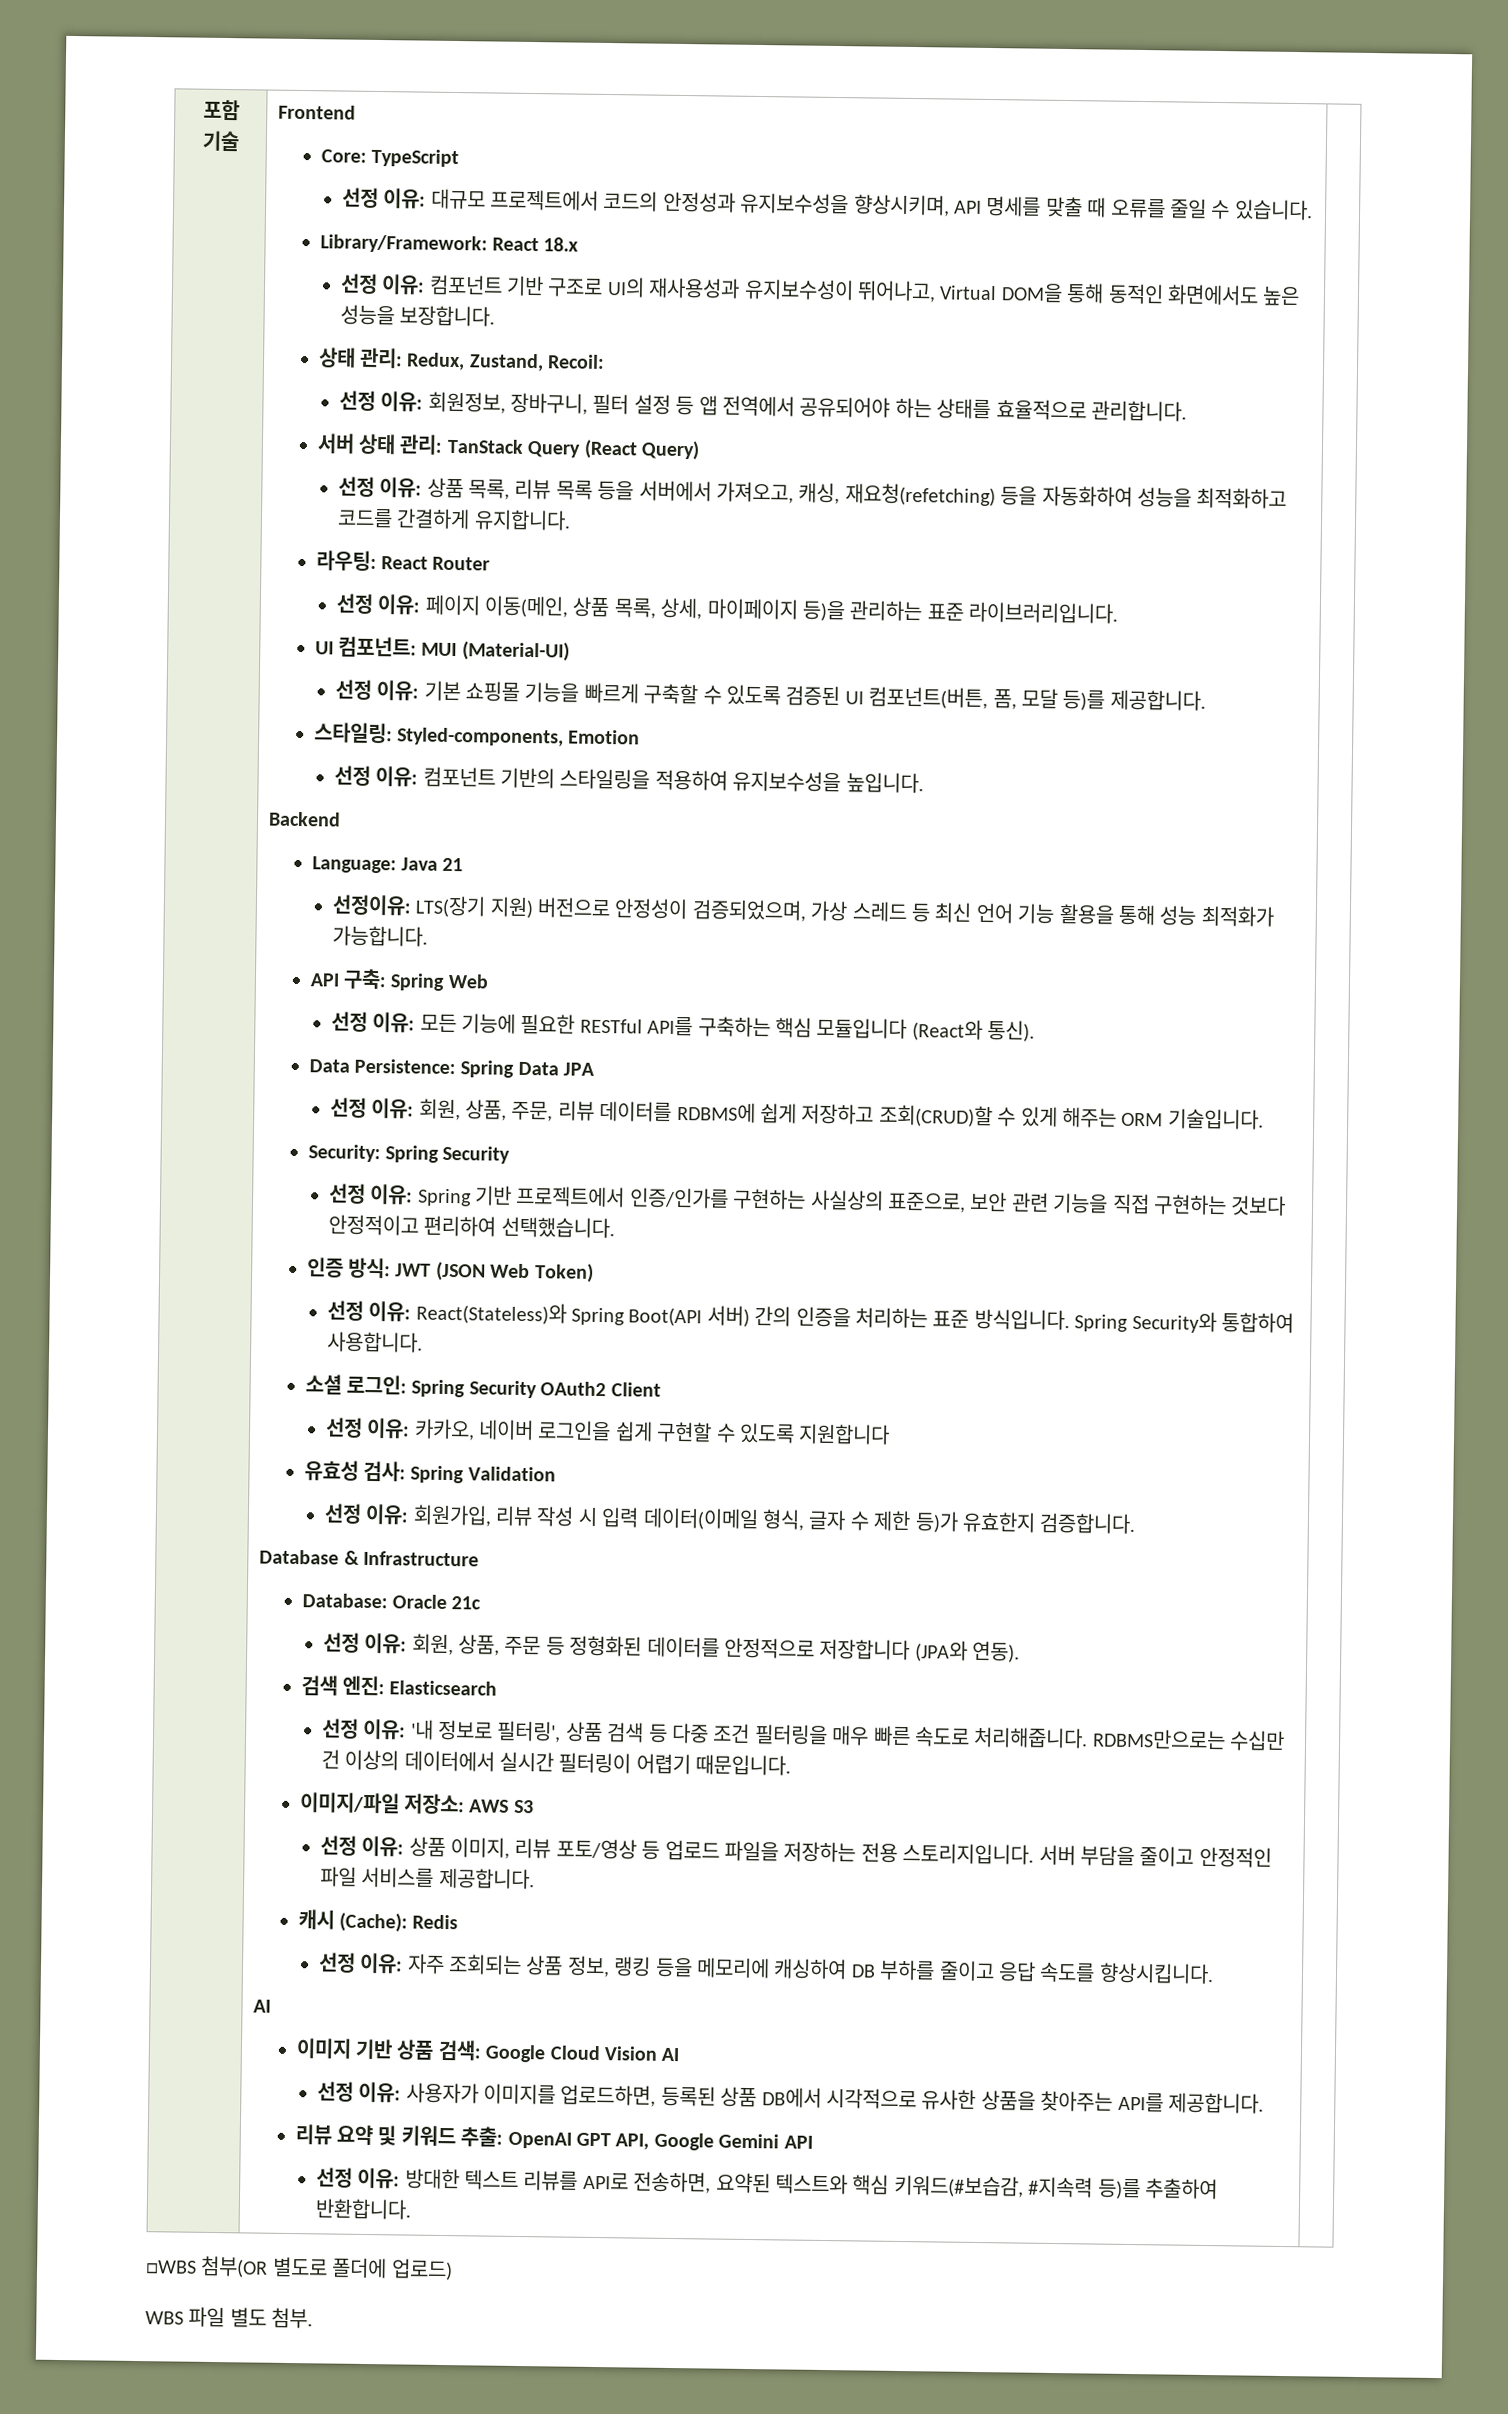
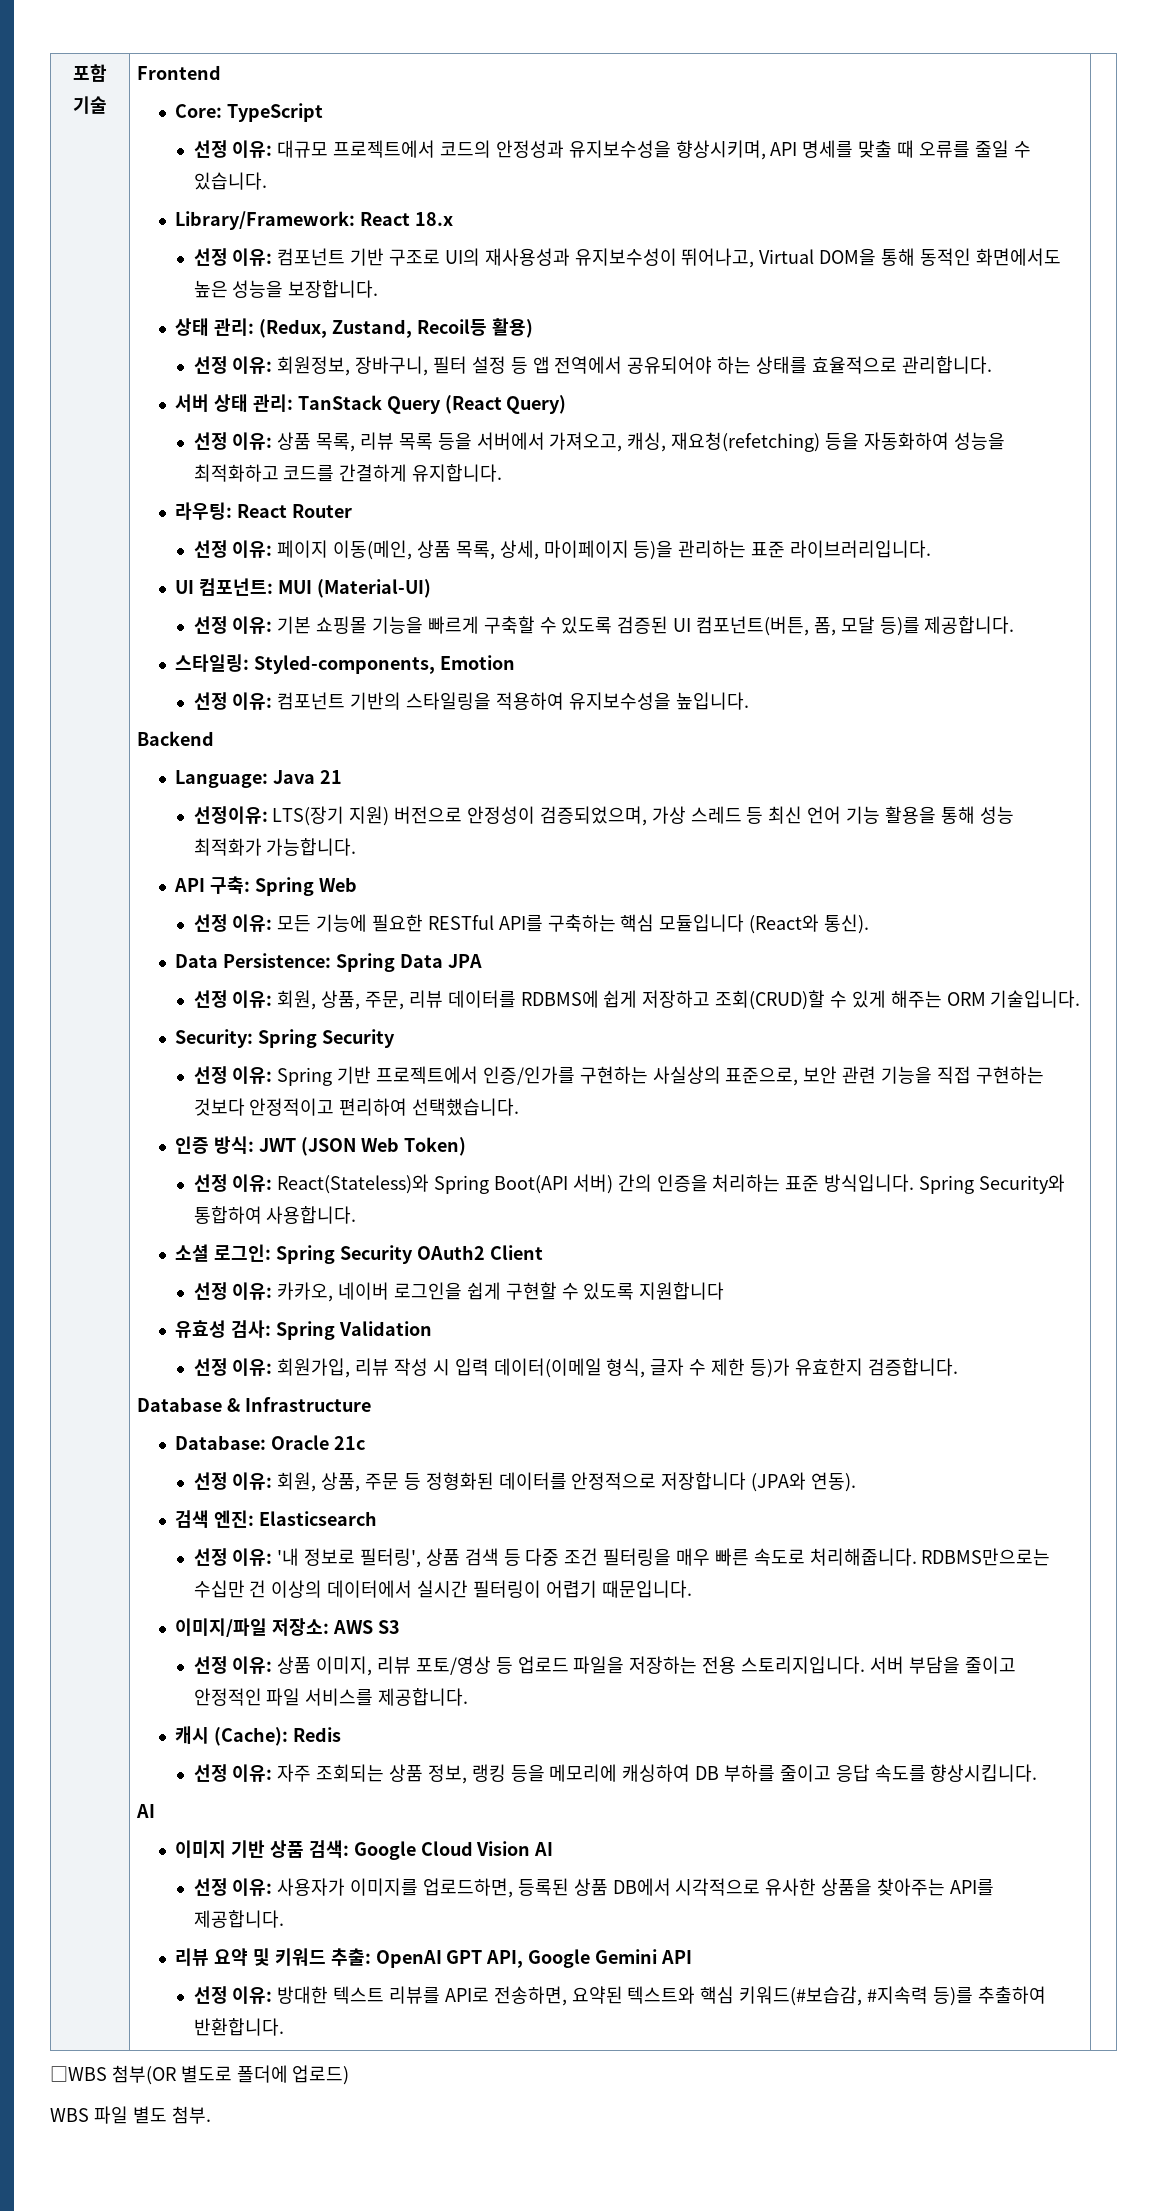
[406,352,606,372] Redux, Zustand, Recoil: -> [258,318,533,338] (Redux, Zustand, Recoil등 활용)

